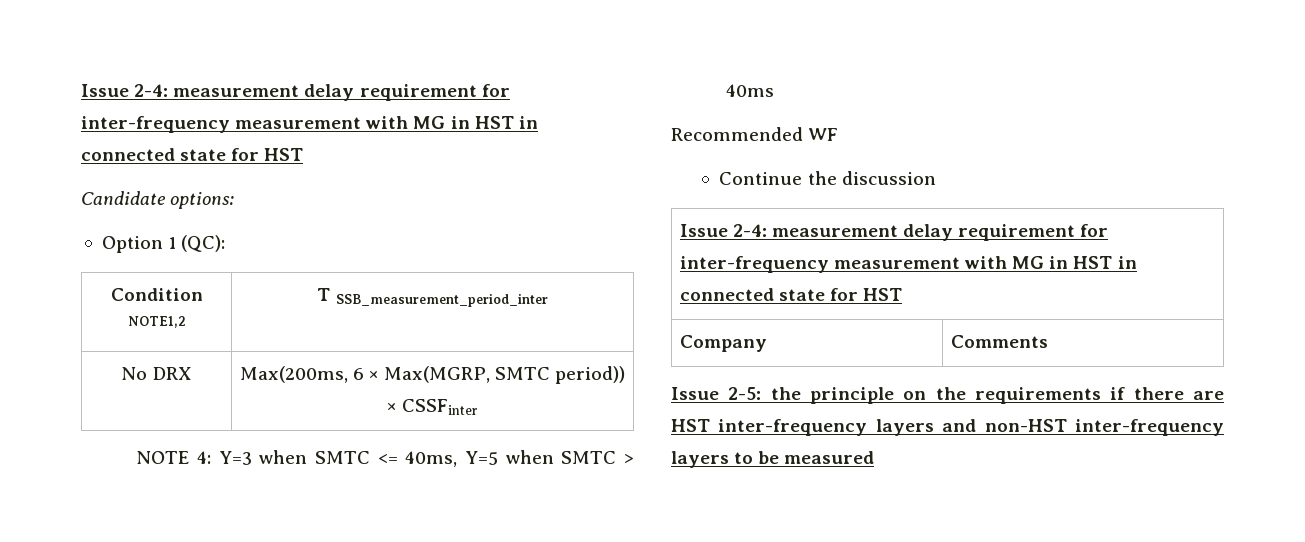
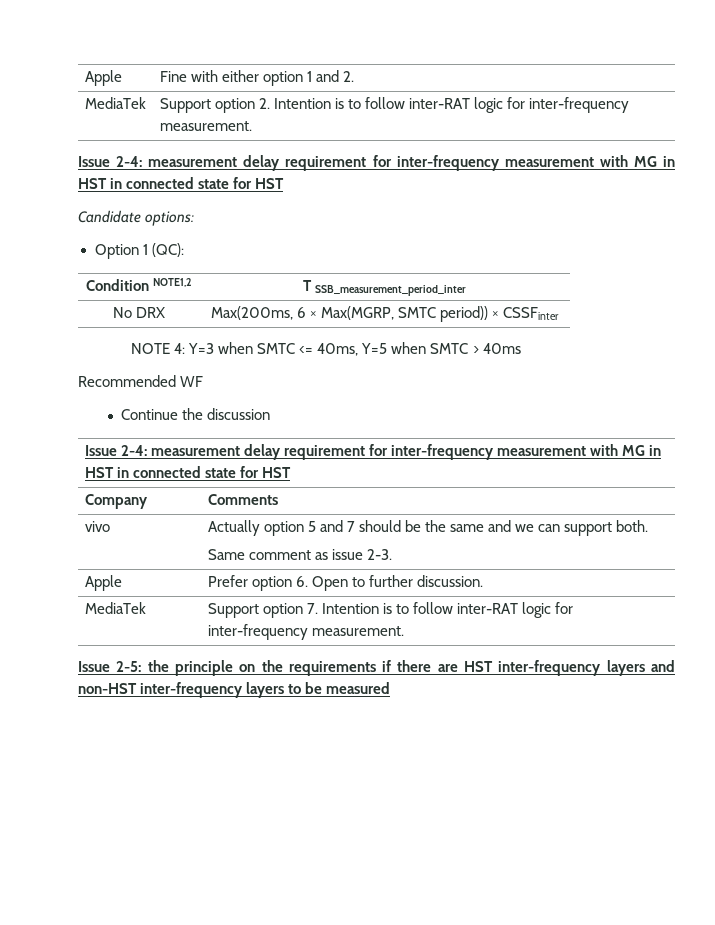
(81, 90) none -> [84,70,122,86] [159,70,354,86] [84,97,146,109] [159,97,630,113] [159,121,252,131] Apple | Fine with either option 1 and 2. // MediaTek | Support option 2. Intention is to follow inter-RAT logic for inter-frequency measurement. //
(1048, 341) none -> [84,521,110,532] [207,520,649,536] [207,549,392,560] [84,575,122,591] [207,575,483,591] [84,602,146,614] [207,602,574,618] [207,624,404,640] // vivo | Actually option 5 and 7 should be the same and we can support both. // Same comment as issue 2-3. // Apple | Prefer option 6. Open to further discussion. // MediaTek | Support option 7. Intention is to follow inter-RAT logic for inter-frequency measurement.

